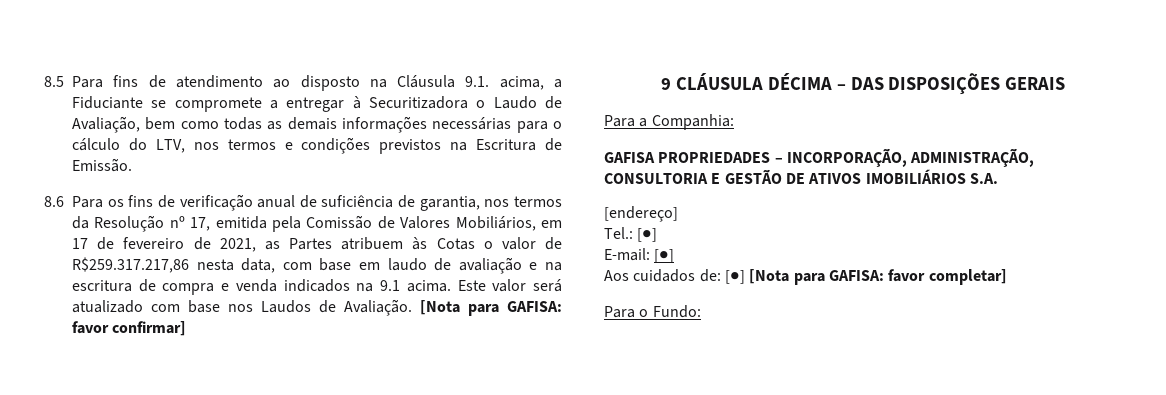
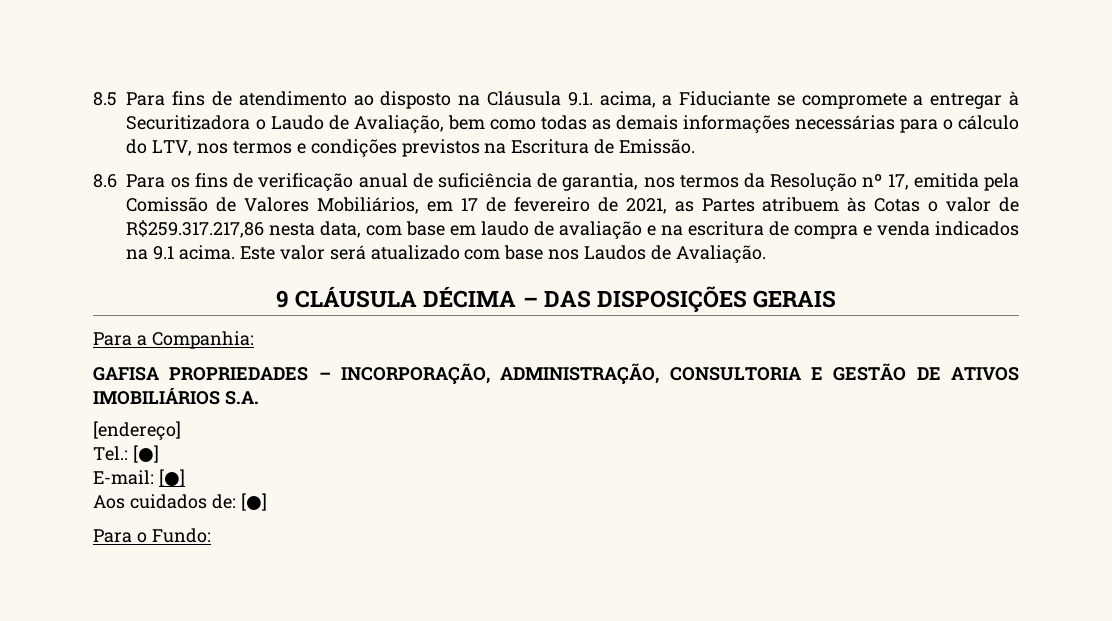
[420,300,562,316] [72,321,187,336] [Nota para GAFISA: favor confirmar] -> (766, 254) none
[749,269,1007,285] [Nota para GAFISA: favor completar] -> (267, 502) none

